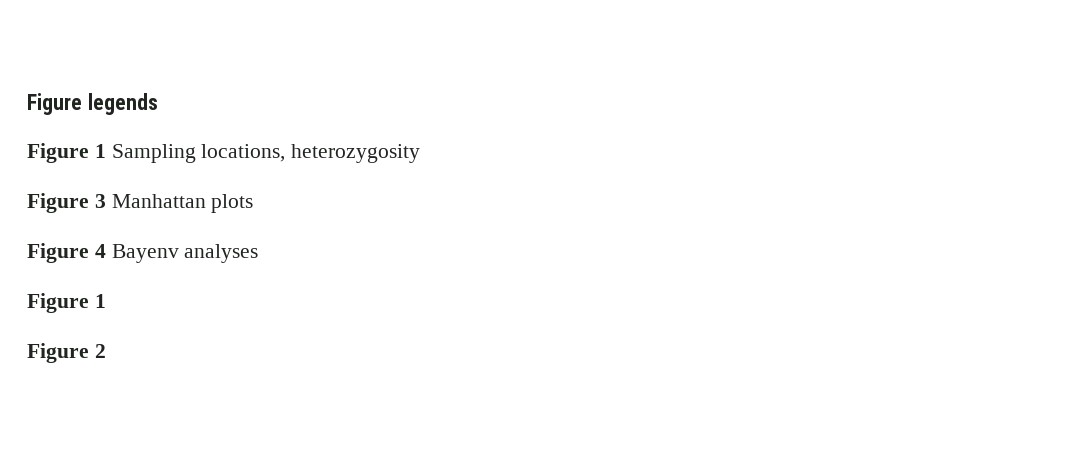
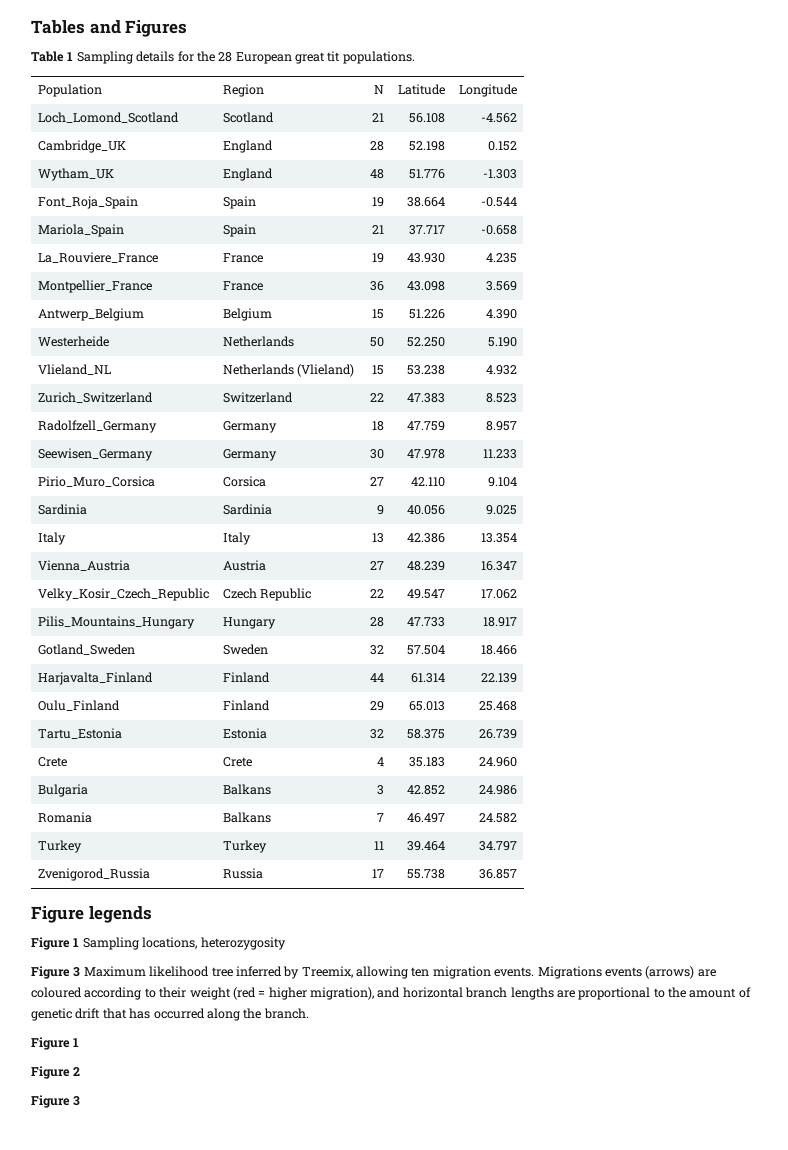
(27, 104) none -> [31,20,188,37] [31,51,415,64] [37,84,102,97] [222,84,264,97] [374,85,385,94] [398,84,446,95] [459,84,518,97] [37,112,179,123] [222,112,274,123] [372,113,385,122] [409,113,446,123] [481,113,518,123] [37,140,126,153] [222,140,273,153] [370,141,385,151] [409,141,446,151] [488,141,518,151] [37,168,114,181] [222,168,273,181] [370,169,385,179] [409,169,446,179] [483,169,518,179] [37,196,138,209] [222,196,256,209] [372,197,385,207] [407,197,446,207] [481,197,518,207] [37,224,124,237] [222,224,256,237] [372,225,385,234] [409,225,446,235] [481,225,518,235] [37,252,158,263] [222,253,263,263] [372,253,385,263] [407,253,446,263] [486,253,518,263] [37,280,152,293] [222,281,263,291] [370,281,385,291] [407,281,446,291] [486,281,518,291] [37,308,144,321] [222,308,272,321] [372,309,385,319] [409,309,446,319] [486,309,518,319] [37,336,109,347] [222,336,294,347] [370,337,385,347] [407,337,446,347] [488,337,518,347] [37,364,111,375] [222,364,354,377] [372,365,385,375] [407,365,446,375] [486,365,518,375] [37,392,153,403] [222,392,293,403] [370,393,385,402] [407,393,446,403] [486,393,518,403] [37,420,157,433] [222,421,277,433] [372,421,385,431] [407,421,446,431] [486,421,518,431] [37,448,153,461] [222,449,277,461] [370,449,385,459] [407,449,446,459] [483,449,518,459] [37,476,155,487] [222,476,266,487] [370,477,385,486] [411,477,446,487] [488,477,518,487] [37,504,87,515] [222,504,272,515] [377,505,385,515] [407,505,446,515] [486,505,518,515] [37,532,66,545] [222,532,251,545] [372,533,385,543] [407,533,446,543] [481,533,518,543] [37,560,130,571] [222,560,266,571] [370,561,385,570] [407,561,446,571] [481,561,518,571] [37,588,209,601] [222,588,311,601] [370,589,385,598] [407,589,446,599] [481,589,518,599] [37,616,195,629] [222,617,276,629] [370,617,385,627] [407,617,446,627] [483,617,518,627] [37,644,135,655] [222,644,268,655] [370,645,385,655] [407,645,446,655] [481,645,518,655] [37,672,153,685] [222,672,270,683] [370,673,385,682] [411,673,446,683] [481,673,518,683] [37,700,120,711] [222,700,270,711] [370,701,385,711] [409,701,446,711] [479,701,518,711] [37,728,122,739] [222,728,267,739] [370,729,385,739] [407,729,446,739] [479,729,518,739] [37,757,67,767] [222,757,252,767] [377,757,385,766] [409,757,446,767] [479,757,518,767] [37,784,88,797] [222,784,271,795] [377,785,385,795] [407,785,446,795] [479,785,518,795] [37,812,92,823] [222,812,271,823] [377,813,385,822] [407,813,446,823] [479,813,518,823] [37,840,82,853] [222,840,267,853] [374,841,385,850] [407,841,446,851] [479,841,518,851] [37,868,150,881] [222,868,263,879] [372,869,385,878] [407,869,446,879] [479,869,518,879] Tables and Figures // Table 1 Sampling details for the 28 European great tit populations. // Population | Region | N | Latitude | Longitude // Loch_Lomond_Scotland | Scotland | 21 | 56.108 | -4.562 // Cambridge_UK | England | 28 | 52.198 | 0.152 // Wytham_UK | England | 48 | 51.776 | -1.303 // Font_Roja_Spain | Spain | 19 | 38.664 | -0.544 // Mariola_Spain | Spain | 21 | 37.717 | -0.658 // La_Rouviere_France | France | 19 | 43.930 | 4.235 // Montpellier_France | France | 36 | 43.098 | 3.569 // Antwerp_Belgium | Belgium | 15 | 51.226 | 4.390 // Westerheide | Netherlands | 50 | 52.250 | 5.190 // Vlieland_NL | Netherlands (Vlieland) | 15 | 53.238 | 4.932 // Zurich_Switzerland | Switzerland | 22 | 47.383 | 8.523 // Radolfzell_Germany | Germany | 18 | 47.759 | 8.957 // Seewisen_Germany | Germany | 30 | 47.978 | 11.233 // Pirio_Muro_Corsica | Corsica | 27 | 42.110 | 9.104 // Sardinia | Sardinia | 9 | 40.056 | 9.025 // Italy | Italy | 13 | 42.386 | 13.354 // Vienna_Austria | Austria | 27 | 48.239 | 16.347 // Velky_Kosir_Czech_Republic | Czech Republic | 22 | 49.547 | 17.062 // Pilis_Mountains_Hungary | Hungary | 28 | 47.733 | 18.917 // Gotland_Sweden | Sweden | 32 | 57.504 | 18.466 // Harjavalta_Finland | Finland | 44 | 61.314 | 22.139 // Oulu_Finland | Finland | 29 | 65.013 | 25.468 // Tartu_Estonia | Estonia | 32 | 58.375 | 26.739 // Crete | Crete | 4 | 35.183 | 24.960 // Bulgaria | Balkans | 3 | 42.852 | 24.986 // Romania | Balkans | 7 | 46.497 | 24.582 // Turkey | Turkey | 11 | 39.464 | 34.797 // Zvenigorod_Russia | Russia | 17 | 55.738 | 36.857 //
[111,194,254,213] [27,243,259,263] Manhattan plots // Figure 4 Bayenv analyses -> [83,966,716,979] [31,987,751,1000] [31,1008,309,1021] Maximum likelihood tree inferred by Treemix, allowing ten migration events. Migrations events (arrows) are coloured according to their weight (red = higher migration), and horizontal branch lengths are proportional to the amount of genetic drift that has occurred along the branch.
(106, 351) none -> [31,1095,81,1108] // Figure 3

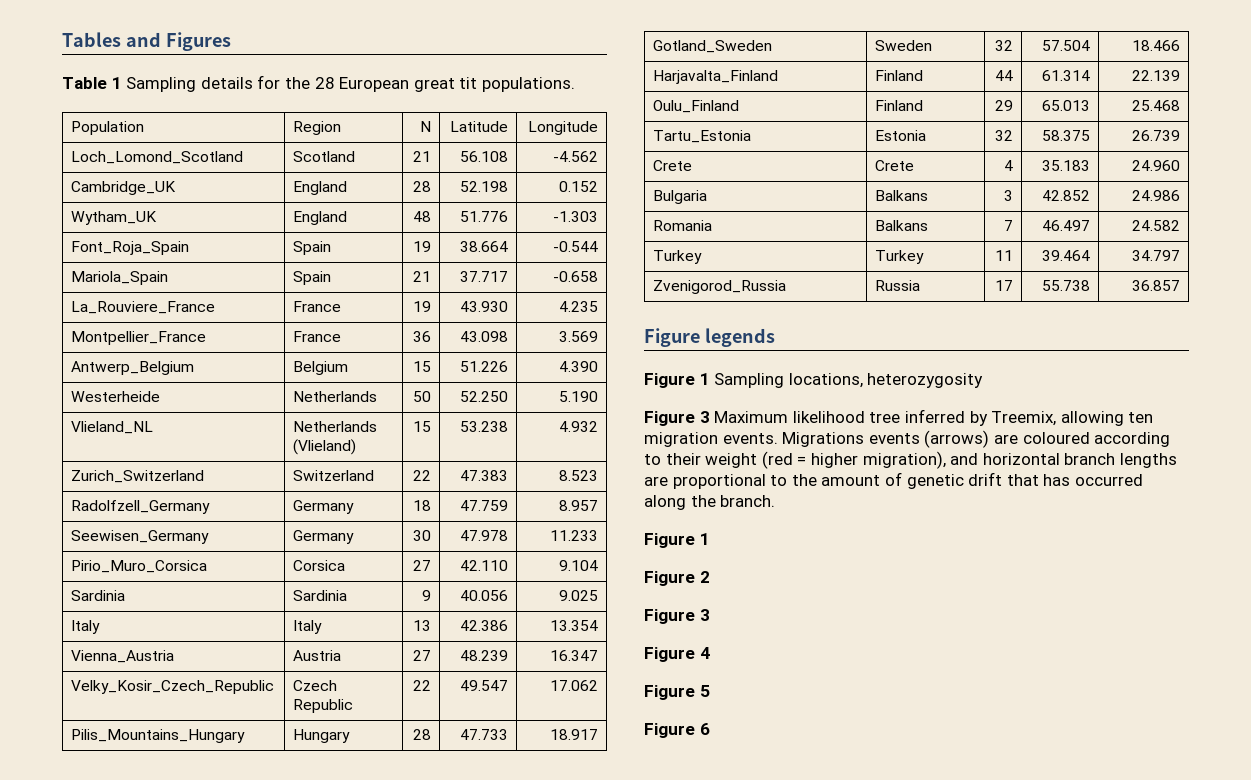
(81, 1101) none -> [644,647,710,662] [644,685,710,700] [644,723,710,738] // Figure 4 // Figure 5 // Figure 6

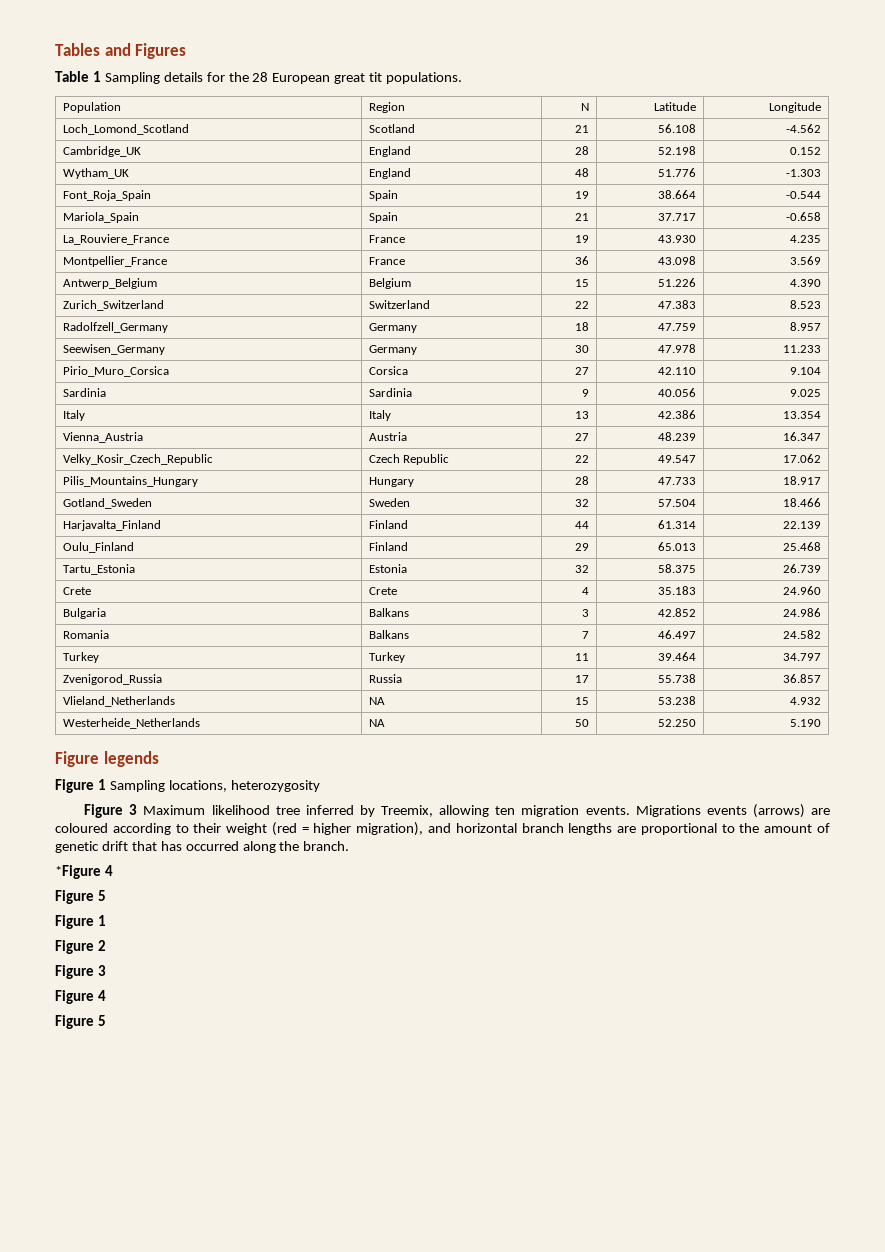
[71,391,161,402] [293,391,378,402] [412,391,431,402] [459,391,508,402] [558,391,598,402] [71,421,154,434] [293,421,378,432] [293,439,357,455] [412,421,431,432] [459,421,508,432] [558,421,598,432] // Westerheide | Netherlands | 50 | 52.250 | 5.190 // Vlieland_NL | Netherlands (Vlieland) | 15 | 53.238 | 4.932 -> (822, 283) none
(1180, 285) none -> [62,696,175,707] [368,697,385,705] [575,697,590,705] [658,696,697,705] [790,697,822,705] [62,718,200,729] [368,719,385,727] [575,719,590,727] [658,719,697,727] [790,719,822,727] // Vlieland_Netherlands | NA | 15 | 53.238 | 4.932 // Westerheide_Netherlands | NA | 50 | 52.250 | 5.190
(776, 501) none -> [55,865,113,879] [55,890,106,904] // *Figure 4 // Figure 5
[644,723,710,738] // Figure 6 -> (106, 1020) none

